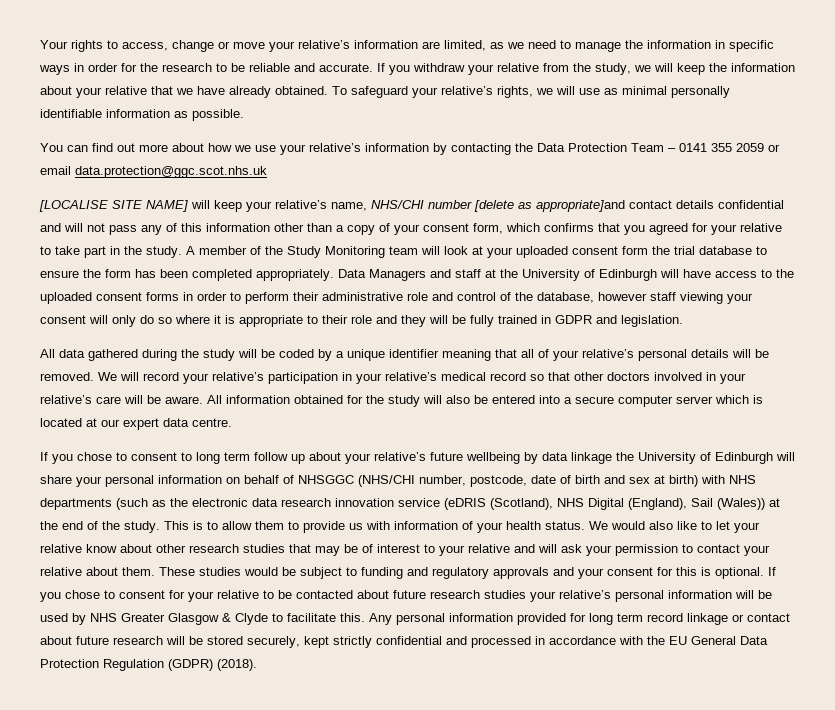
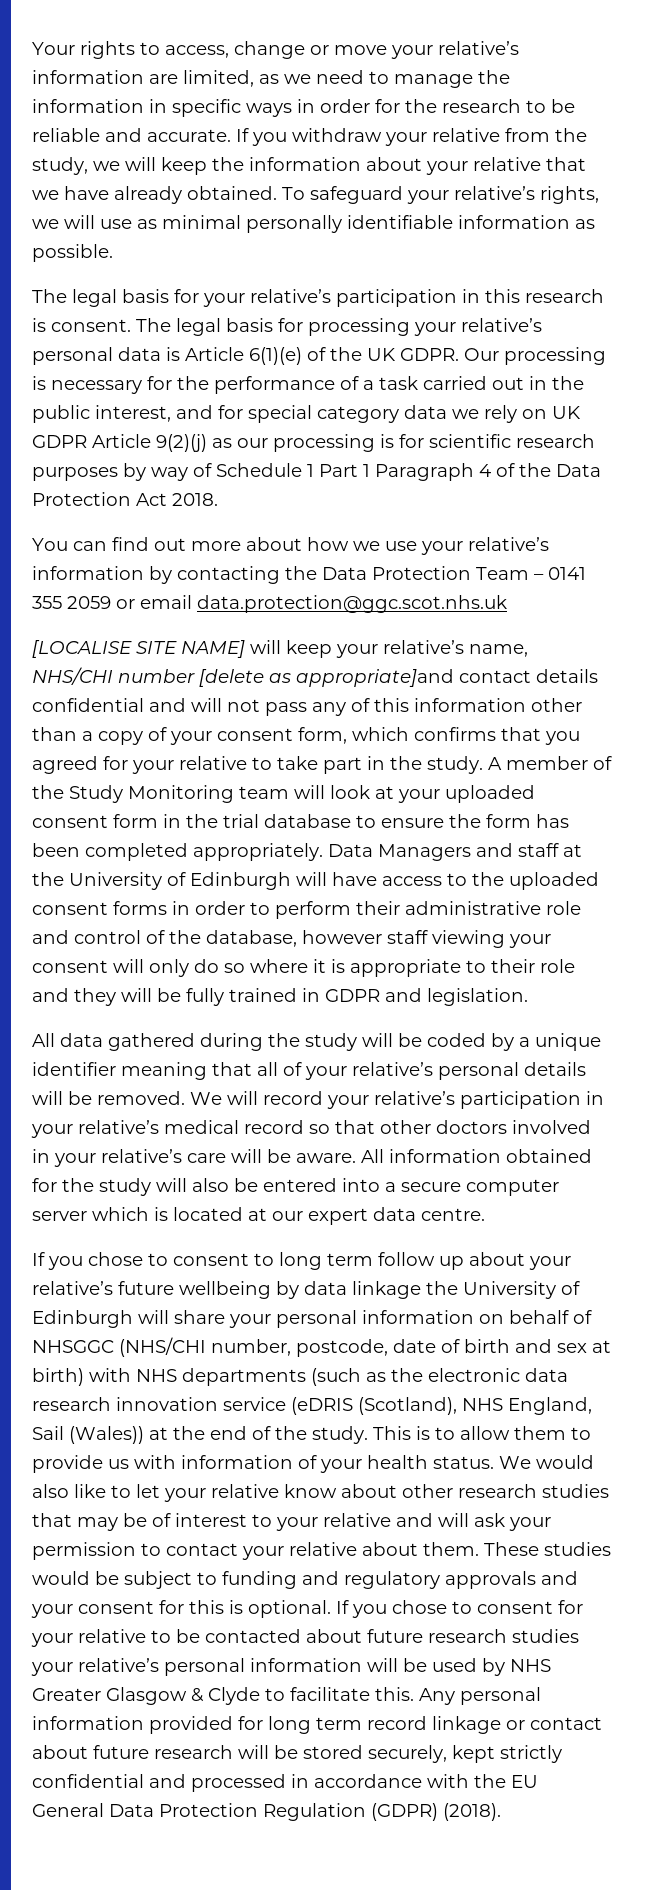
(244, 115) none -> [32,289,604,307] [32,318,542,336] [32,347,606,365] [32,376,584,394] [32,405,581,423] [32,434,595,452] [32,463,601,481] [32,492,218,506] // The legal basis for your relative’s participation in this research is consent. The legal basis for processing your relative’s personal data is Article 6(1)(e) of the UK GDPR. Our processing is necessary for the performance of a task carried out in the public interest, and for special category data we rely on UK GDPR Article 9(2)(j) as our processing is for scientific research purposes by way of Schedule 1 Part 1 Paragraph 4 of the Data Protection Act 2018.
(648, 250) none -> [163,814,181,828] in
[588,498,687,510] Digital (England), -> [508,1397,592,1415] England,

